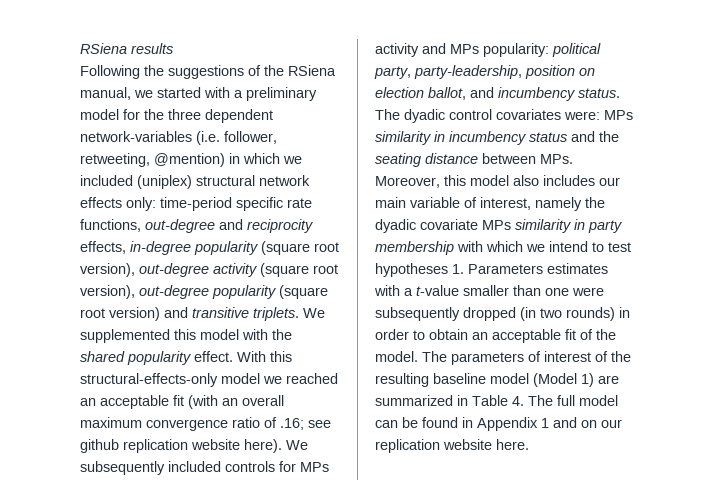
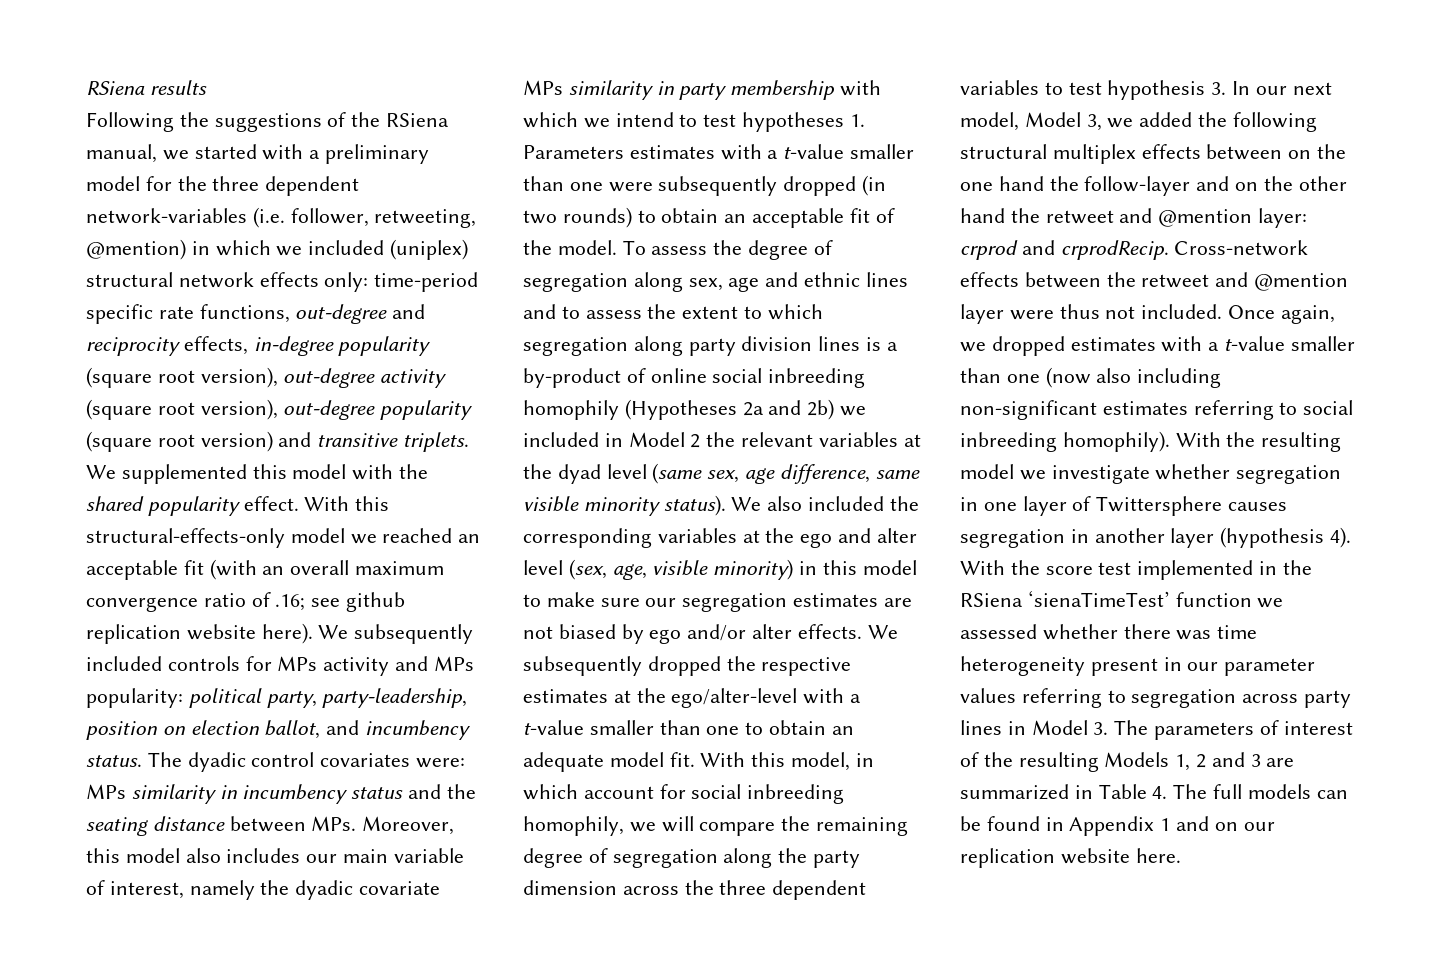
[619,307,630,318] [375,329,409,340] in order -> (632, 217) none
(418, 356) none -> [622,240,833,260] [523,272,908,292] [523,304,823,320] [523,336,898,356] [523,368,866,388] [523,399,867,420] [523,432,921,448] [523,463,920,484] [523,495,919,516] [523,528,917,548] [523,559,917,580] [523,592,912,612] [523,624,898,644] [523,656,852,676] [523,688,862,708] [523,720,854,735] [523,752,874,772] [523,784,845,804] [523,816,909,836] [523,848,861,868] [523,880,867,900] [960,80,1332,100] [960,112,1317,132] [960,144,1347,164] [960,176,1347,196] [960,208,1308,228] [960,240,1309,260] [960,272,1349,291] [960,304,1335,324] [960,336,1355,356] [960,367,1222,388] [960,400,1354,420] [960,431,1342,452] [960,464,1342,484] [960,496,1288,516] [960,527,1352,548] [960,560,1312,580] [960,590,1284,608] [960,624,1258,640] [960,656,1316,676] [960,688,1352,708] [960,720,1109,735] To assess the degree of segregation along sex, age and ethnic lines and to assess the extent to which segregation along party division lines is a by-product of online social inbreeding homophily (Hypotheses 2a and 2b) we included in Model 2 the relevant variables at the dyad level (same sex, age difference, same visible minority status). We also included the corresponding variables at the ego and alter level (sex, age, visible minority) in this model to make sure our segregation estimates are not biased by ego and/or alter effects. We subsequently dropped the respective estimates at the ego/alter-level with a t-value smaller than one to obtain an adequate model fit. With this model, in which account for social inbreeding homophily, we will compare the remaining degree of segregation along the party dimension across the three dependent variables to test hypothesis 3. In our next model, Model 3, we added the following structural multiplex effects between on the one hand the follow-layer and on the other hand the retweet and @mention layer: crprod and crprodRecip. Cross-network effects between the retweet and @mention layer were thus not included. Once again, we dropped estimates with a t-value smaller than one (now also including non-significant estimates referring to social inbreeding homophily). With the resulting model we investigate whether segregation in one layer of Twittersphere causes segregation in another layer (hypothesis 4). With the score test implemented in the RSiena ‘sienaTimeTest’ function we assessed whether there was time heterogeneity present in our parameter values referring to segregation across party lines in Model 3.
[433,373,594,387] baseline model (Model 1) -> [1104,752,1261,771] Models 1, 2 and 3
[579,395,618,406] model -> [1247,784,1311,799] models

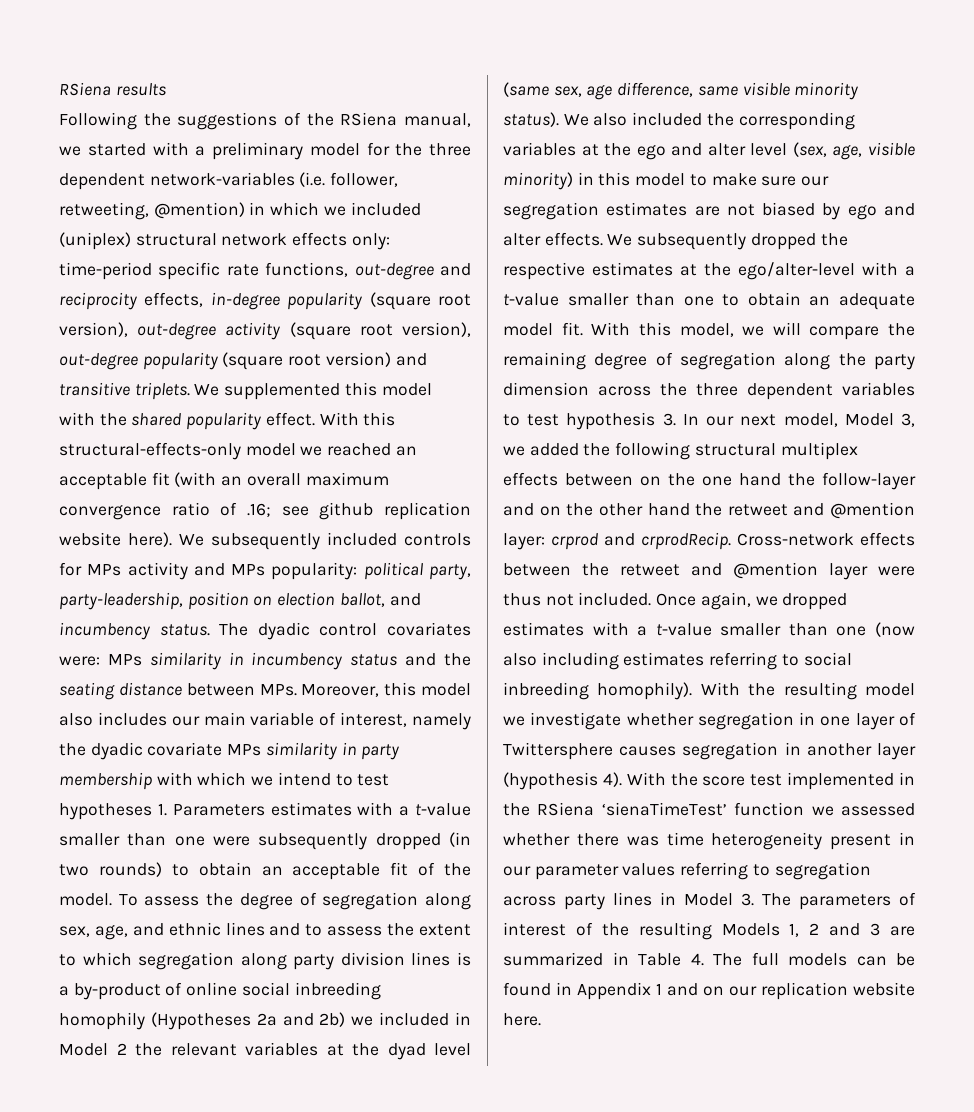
[728,277,760,292] age -> [94,925,128,940] age,
[687,624,747,641] and/or -> [884,203,915,216] and
[855,753,874,767] [523,784,845,804] [523,816,624,836] in which account for social inbreeding homophily, -> (734, 330) none
[960,400,1097,420] non-significant -> (619, 661) none

